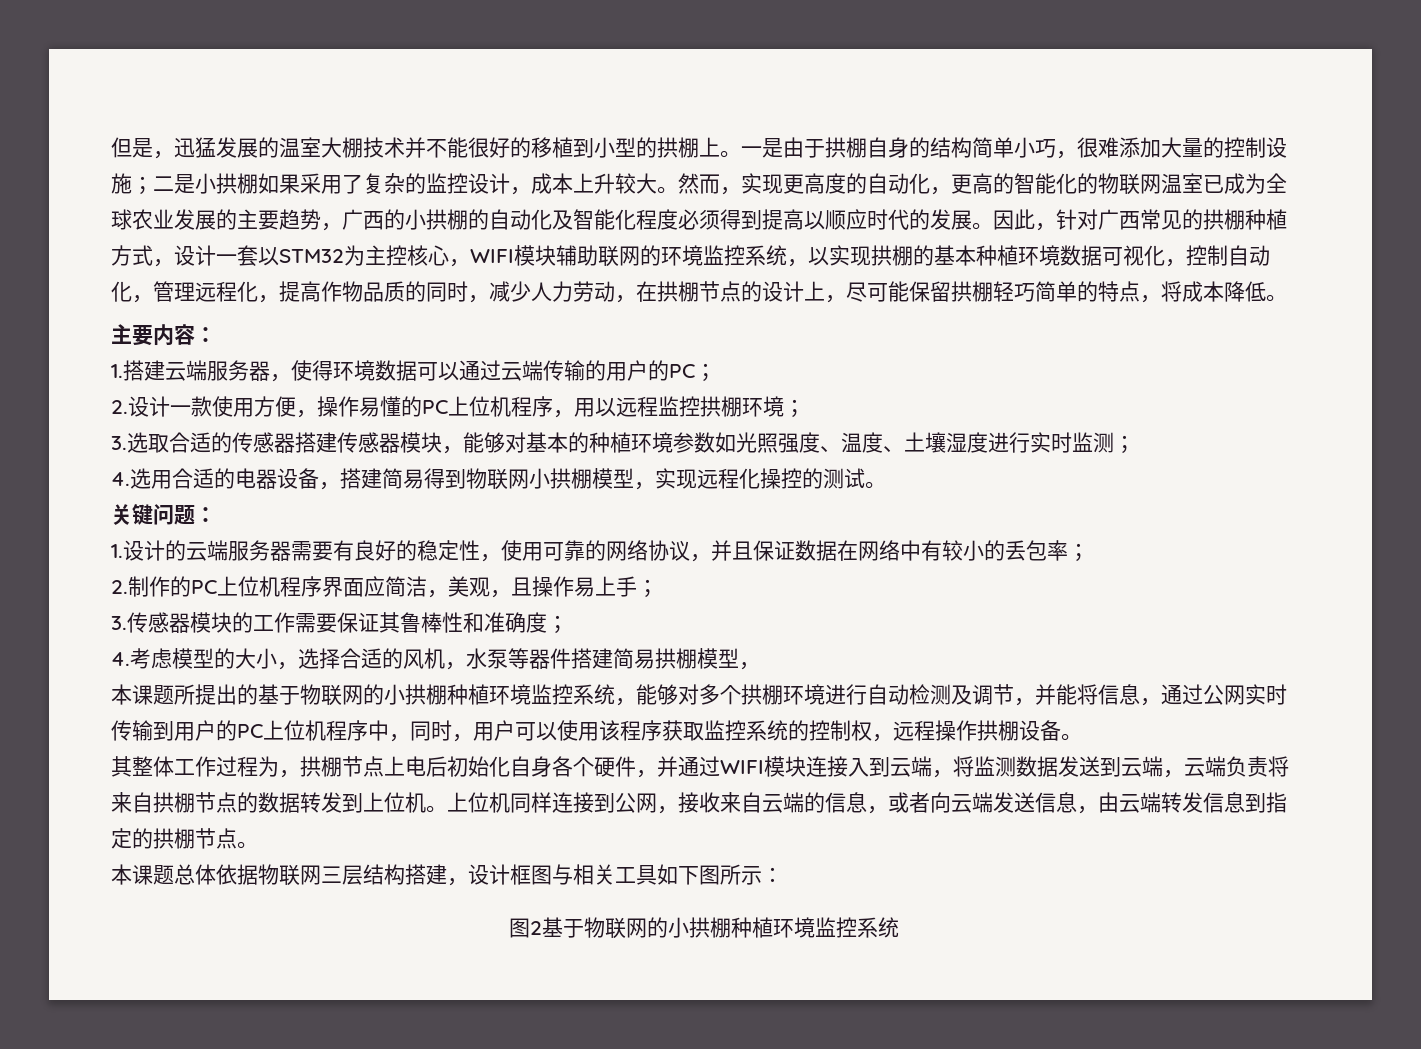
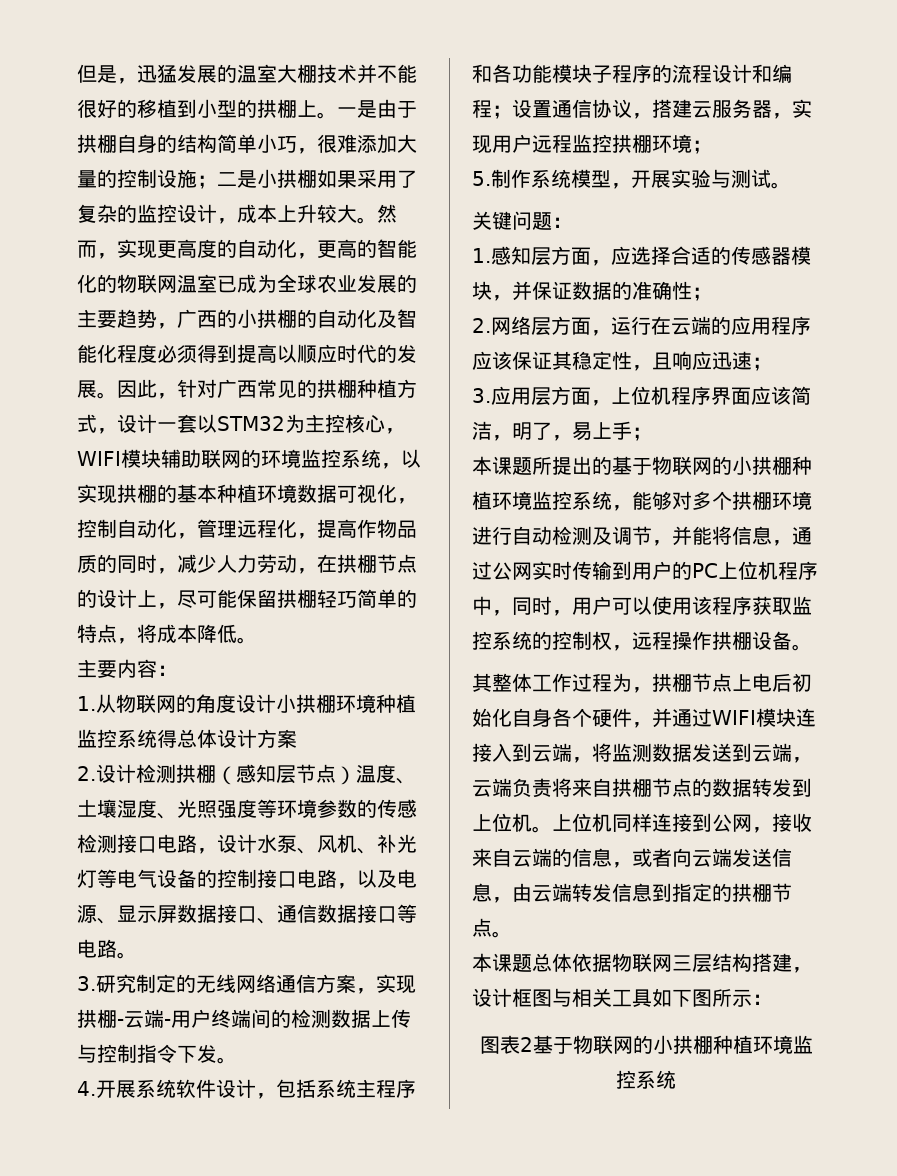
[123,360,716,382] [111,396,616,418] 搭建云端服务器，使得环境数据可以通过云端传输的用户的PC； // 2.设计一款使用方便，操作易懂的PC上位机程序，用以 -> [96,694,416,713] [77,729,297,748] [77,764,416,785] [77,799,417,819] [77,834,417,854] [77,869,417,889] [77,904,417,924] [77,939,137,959] [77,974,416,994] [77,1009,411,1028] [77,1044,237,1064] [77,1079,416,1099] [472,64,792,83] [472,99,812,119] [472,134,532,154] 从物联网的角度设计小拱棚环境种植监控系统得总体设计方案 // 2.设计检测拱棚（感知层节点）温度、土壤湿度、光照强度等环境参数的传感检测接口电路，设计水泵、风机、补光灯等电气设备的控制接口电路，以及电源、显示屏数据接口、通信数据接口等电路。 // 3.研究制定的无线网络通信方案，实现拱棚-云端-用户终端间的检测数据上传与控制指令下发。 // 4.开展系统软件设计，包括系统主程序和各功能模块子程序的流程设计和编程；设置通信协议，搭建云服务器，实现用户
[111,432,1135,454] [111,468,823,490] 3.选取合适的传感器搭建传感器模块，能够对基本的种植环境参数如光照强度、温度、土壤湿度进行实时监测； // 4.选用合适的电器设备，搭建简易得到物联网小拱棚模型，实现远程化操控的 -> [472,169,731,189] 5.制作系统模型，开展实验与
[123,540,1089,562] [111,576,658,598] [111,612,568,634] [111,648,760,670] 设计的云端服务器需要有良好的稳定性，使用可靠的网络协议，并且保证数据在网络中有较小的丢包率； // 2.制作的PC上位机程序界面应简洁，美观，且操作易上手； // 3.传感器模块的工作需要保证其鲁棒性和准确度； // 4.考虑模型的大小，选择合适的风机，水泵等器件搭建简易拱棚模型， -> [491,246,811,266] [472,281,712,301] [472,316,811,336] [472,351,772,371] [472,386,811,406] [472,421,652,441] 感知层方面，应选择合适的传感器模块，并保证数据的准确性； // 2.网络层方面，运行在云端的应用程序应该保证其稳定性，且响应迅速； // 3.应用层方面，上位机程序界面应该简洁，明了，易上手；
(530, 928) none -> [499,1035,520,1054] 表

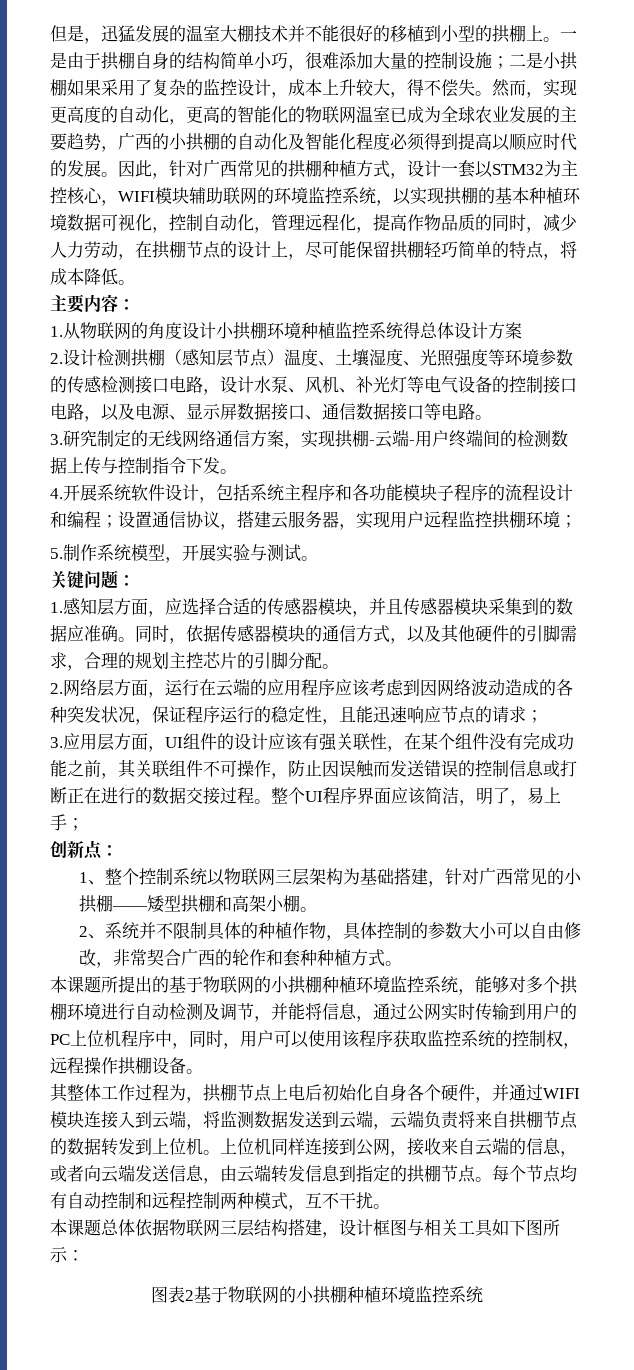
(357, 213) none -> [390,79,475,98] ，得不偿失
[532,281,712,301] 保证数据的准确性； -> [386,598,573,616] [50,624,577,644] [50,652,339,671] 且传感器模块采集到的数据应准确。同时，依据传感器模块的通信方式，以及其他硬件的引脚需求，合理的规划主控芯片的引脚分配。
[512,351,752,371] 保证其稳定性，且响应迅速 -> [369,679,573,697] [50,706,526,725] 考虑到因网络波动造成的各种突发状况，保证程序运行的稳定性，且能迅速响应节点的请求
[611,386,671,405] 上位机 -> [165,733,574,752] [50,759,577,779] [50,787,323,805] UI组件的设计应该有强关联性，在某个组件没有完成功能之前，其关联组件不可操作，防止因误触而发送错误的控制信息或打断正在进行的数据交接过程。整个UI
(652, 434) none -> [50,840,118,860] [79,867,583,887] [79,895,318,913] [79,922,582,941] [79,948,403,968] // 创新点： // 1、整个控制系统以物联网三层架构为基础搭建，针对广西常见的小拱棚——矮型拱棚和高架小棚。 // 2、系统并不限制具体的种植作物，具体控制的参数大小可以自由修改，非常契合广西的轮作和套种种植方式。
(512, 934) none -> [492,1165,577,1183] [50,1192,390,1211] 每个节点均有自动控制和远程控制两种模式，互不干扰。

